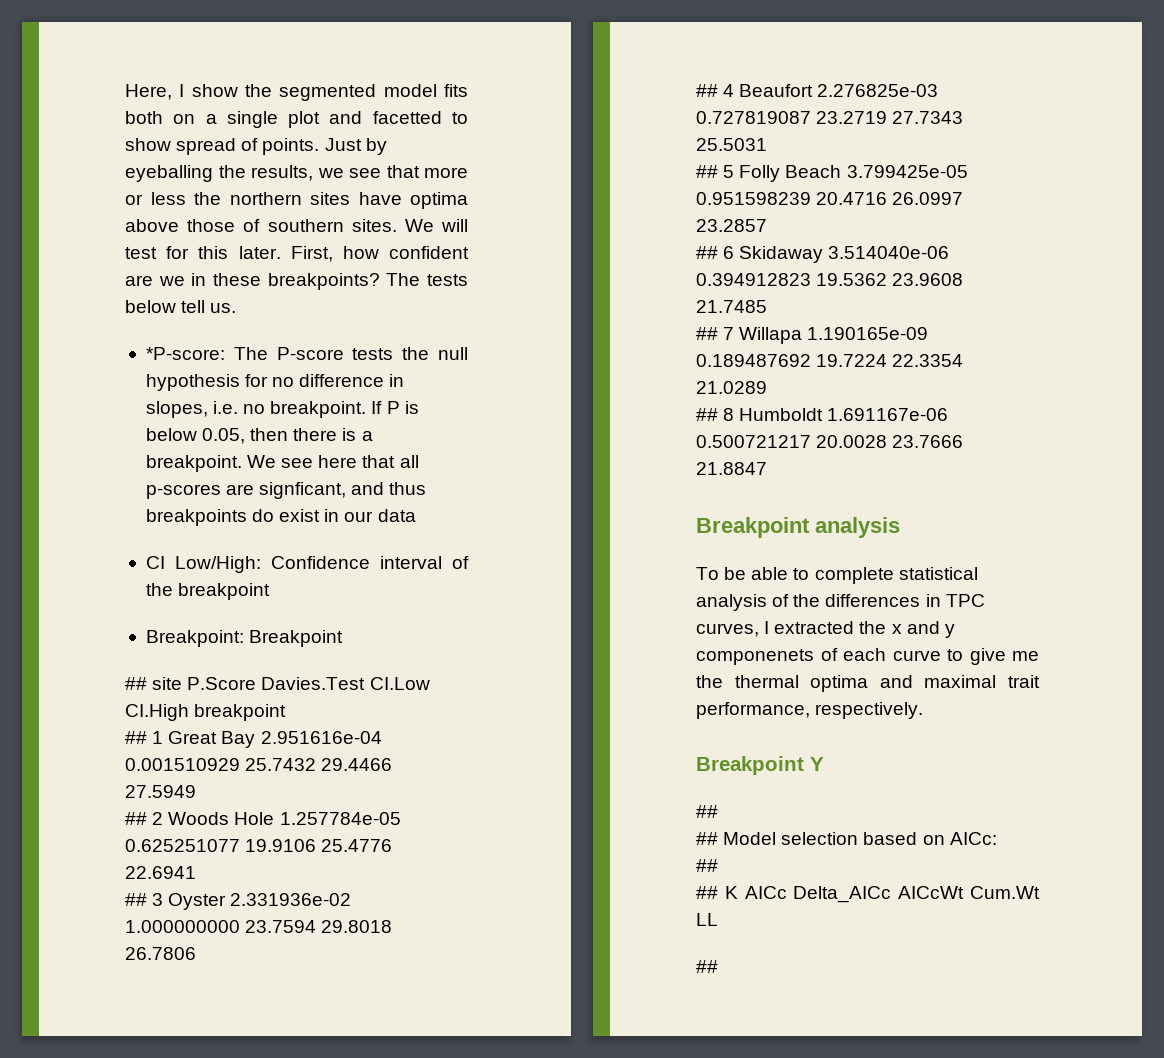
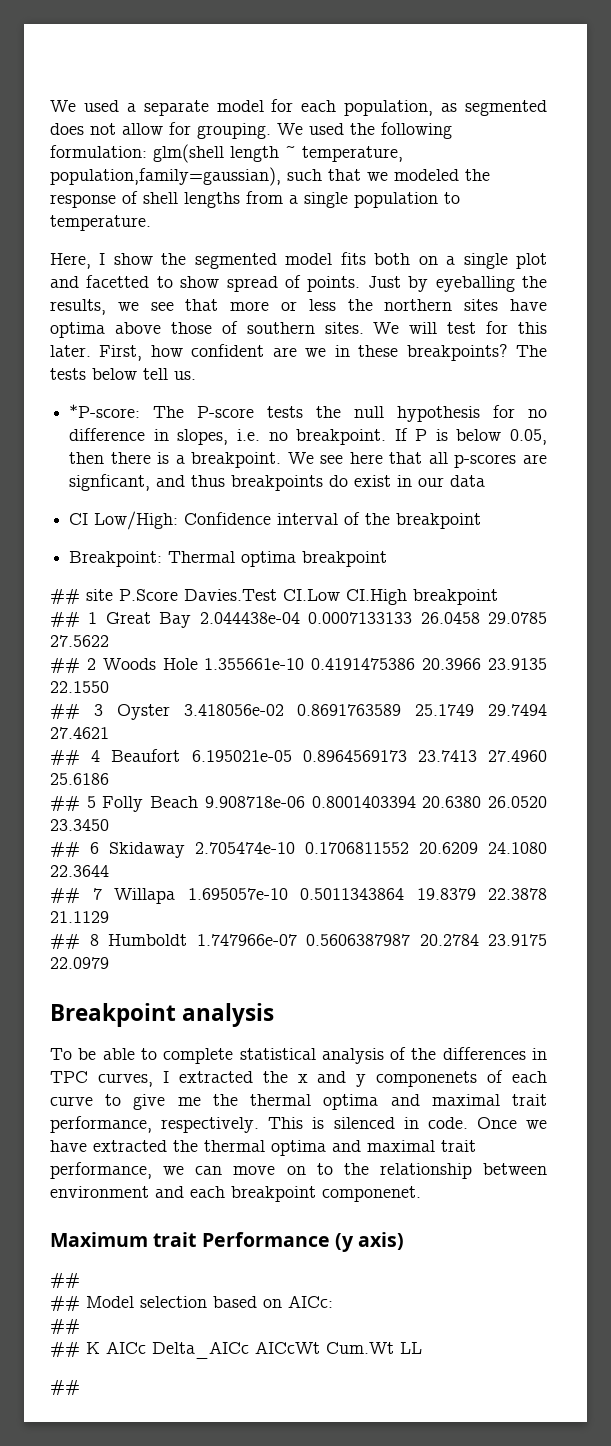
(125, 92) none -> [50,99,547,116] [50,122,452,139] [50,144,403,163] [50,167,490,186] [50,191,460,208] [50,215,151,231] We used a separate model for each population, as segmented does not allow for grouping. We used the following formulation: glm(shell length ~ temperature, population,family=gaussian), such that we modeled the response of shell lengths from a single population to temperature. //
[249,630,344,647] Breakpoint -> [168,551,388,567] Thermal optima breakpoint
[260,731,382,744] [125,758,393,771] [125,785,196,798] 2.951616e-04 0.001510929 25.7432 29.4466 27.5949 -> [199,612,547,624] [50,635,109,647] 2.044438e-04 0.0007133133 26.0458 29.0785 27.5622
[279,812,401,825] [125,839,393,852] [125,866,196,879] [125,893,352,910] [125,920,393,933] [125,947,196,960] [696,84,939,97] [696,111,964,124] [696,138,767,151] [696,165,968,182] [696,192,964,205] [696,219,767,232] [696,246,950,263] [696,273,964,286] [696,300,767,313] [696,327,929,344] [696,354,964,367] [696,381,767,394] [696,408,949,421] [696,435,964,448] [696,462,767,475] 1.257784e-05 0.625251077 19.9106 25.4776 22.6941 // ## 3 Oyster 2.331936e-02 1.000000000 23.7594 29.8018 26.7806 // ## 4 Beaufort 2.276825e-03 0.727819087 23.2719 27.7343 25.5031 // ## 5 Folly Beach 3.799425e-05 0.951598239 20.4716 26.0997 23.2857 // ## 6 Skidaway 3.514040e-06 0.394912823 19.5362 23.9608 21.7485 // ## 7 Willapa 1.190165e-09 0.189487692 19.7224 22.3354 21.0289 // ## 8 Humboldt 1.691167e-06 0.500721217 20.0028 23.7666 21.8847 -> [204,658,547,670] [50,681,109,693] [50,703,547,720] [50,727,109,739] [50,749,547,766] [50,773,109,785] [50,795,547,812] [50,819,109,831] [50,841,547,858] [50,865,109,877] [50,887,547,904] [50,911,109,923] [50,933,547,950] [50,957,109,969] 1.355661e-10 0.4191475386 20.3966 23.9135 22.1550 // ## 3 Oyster 3.418056e-02 0.8691763589 25.1749 29.7494 27.4621 // ## 4 Beaufort 6.195021e-05 0.8964569173 23.7413 27.4960 25.6186 // ## 5 Folly Beach 9.908718e-06 0.8001403394 20.6380 26.0520 23.3450 // ## 6 Skidaway 2.705474e-10 0.1706811552 20.6209 24.1080 22.3644 // ## 7 Willapa 1.695057e-10 0.5011343864 19.8379 22.3878 21.1129 // ## 8 Humboldt 1.747966e-07 0.5606387987 20.2784 23.9175 22.0979
[696,756,824,775] // Breakpoint Y -> [268,1117,547,1129] [50,1140,476,1156] [50,1162,547,1179] [50,1186,421,1202] [50,1232,405,1252] This is silenced in code. Once we have extracted the thermal optima and maximal trait performance, we can move on to the relationship between environment and each breakpoint componenet. // Maximum trait Performance (y axis)

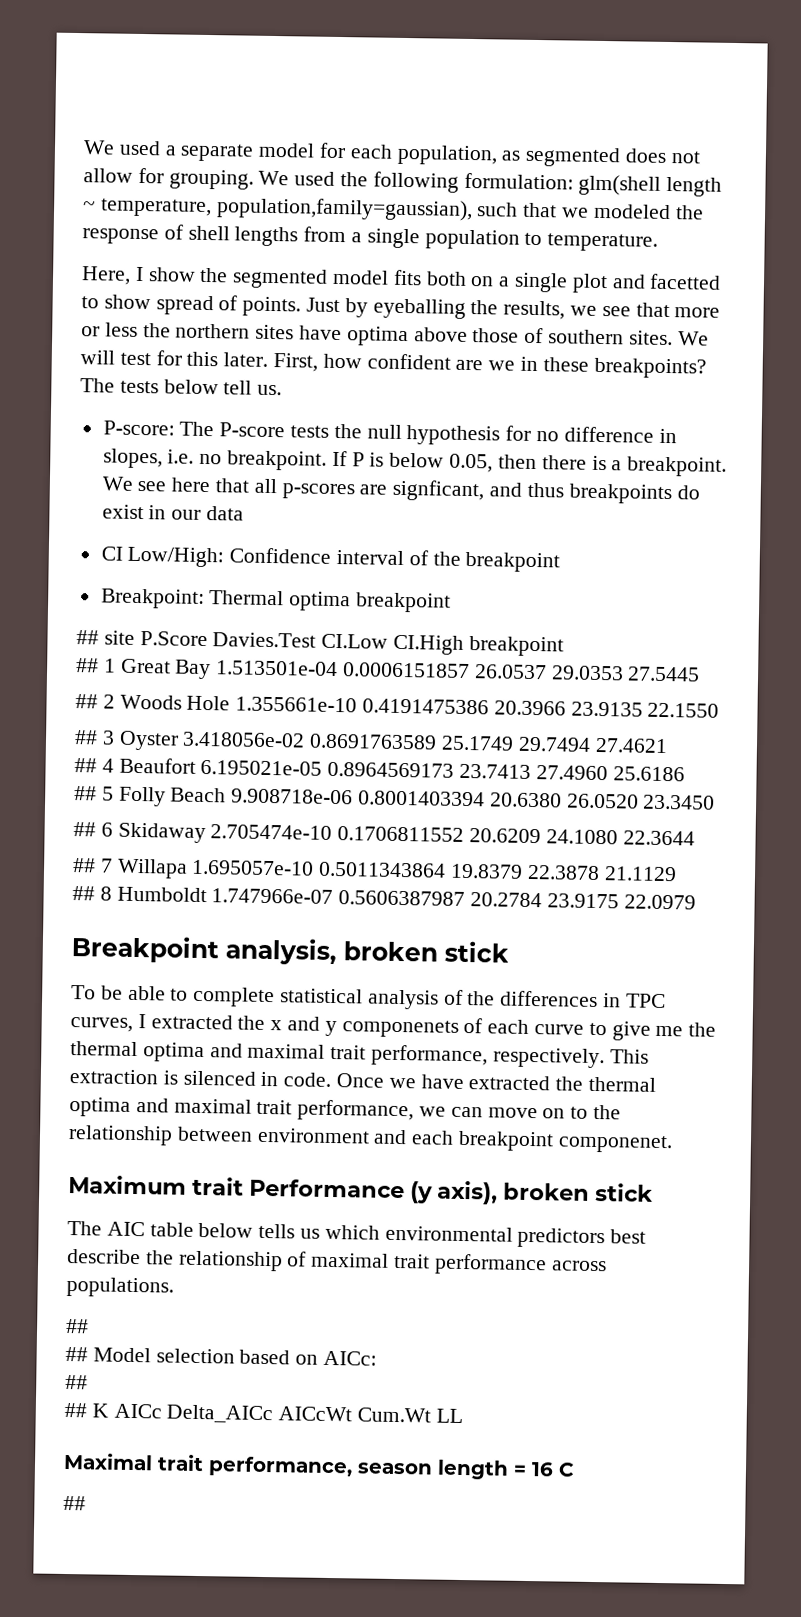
[69,404,141,418] *P-score: -> [102,420,175,436] P-score:
[199,612,547,624] [50,635,109,647] 2.044438e-04 0.0007133133 26.0458 29.0785 27.5622 -> [216,660,701,682] 1.513501e-04 0.0006151857 26.0537 29.0353 27.5445
[182,1003,275,1027] analysis -> [225,937,509,966] analysis, broken stick
(304, 1123) none -> [69,1069,158,1085] extraction
[358,1232,405,1250] axis) -> [437,1180,654,1205] [67,1220,647,1249] [67,1248,607,1276] [66,1276,174,1298] axis), broken stick // The AIC table below tells us which environmental predictors best describe the relationship of maximal trait performance across populations.
(422, 1348) none -> [63,1452,575,1480] // Maximal trait performance, season length = 16 C

